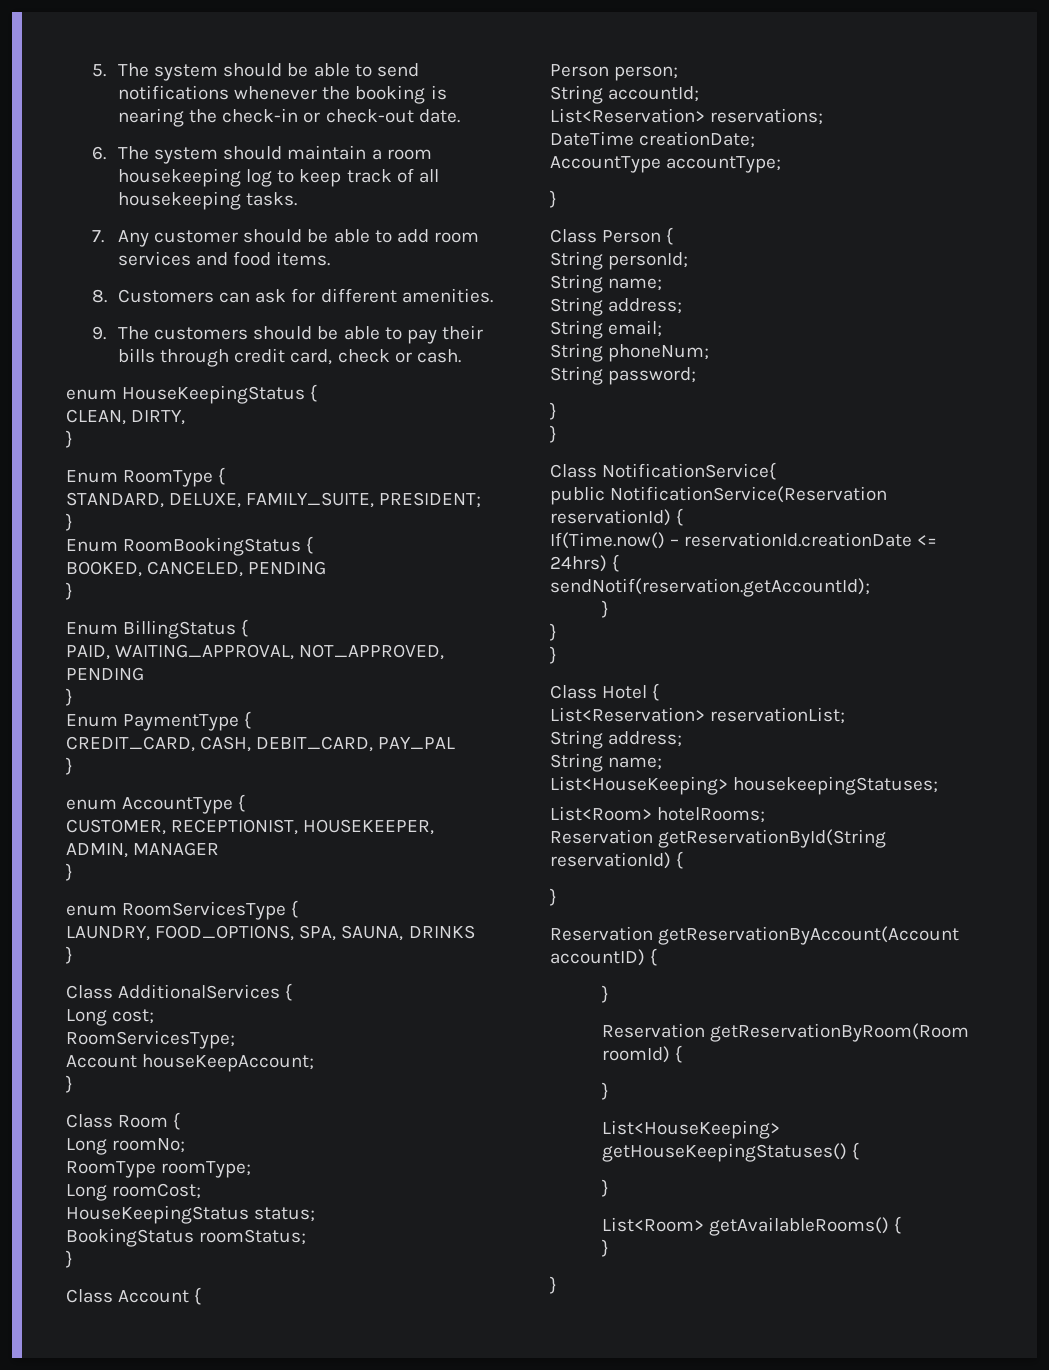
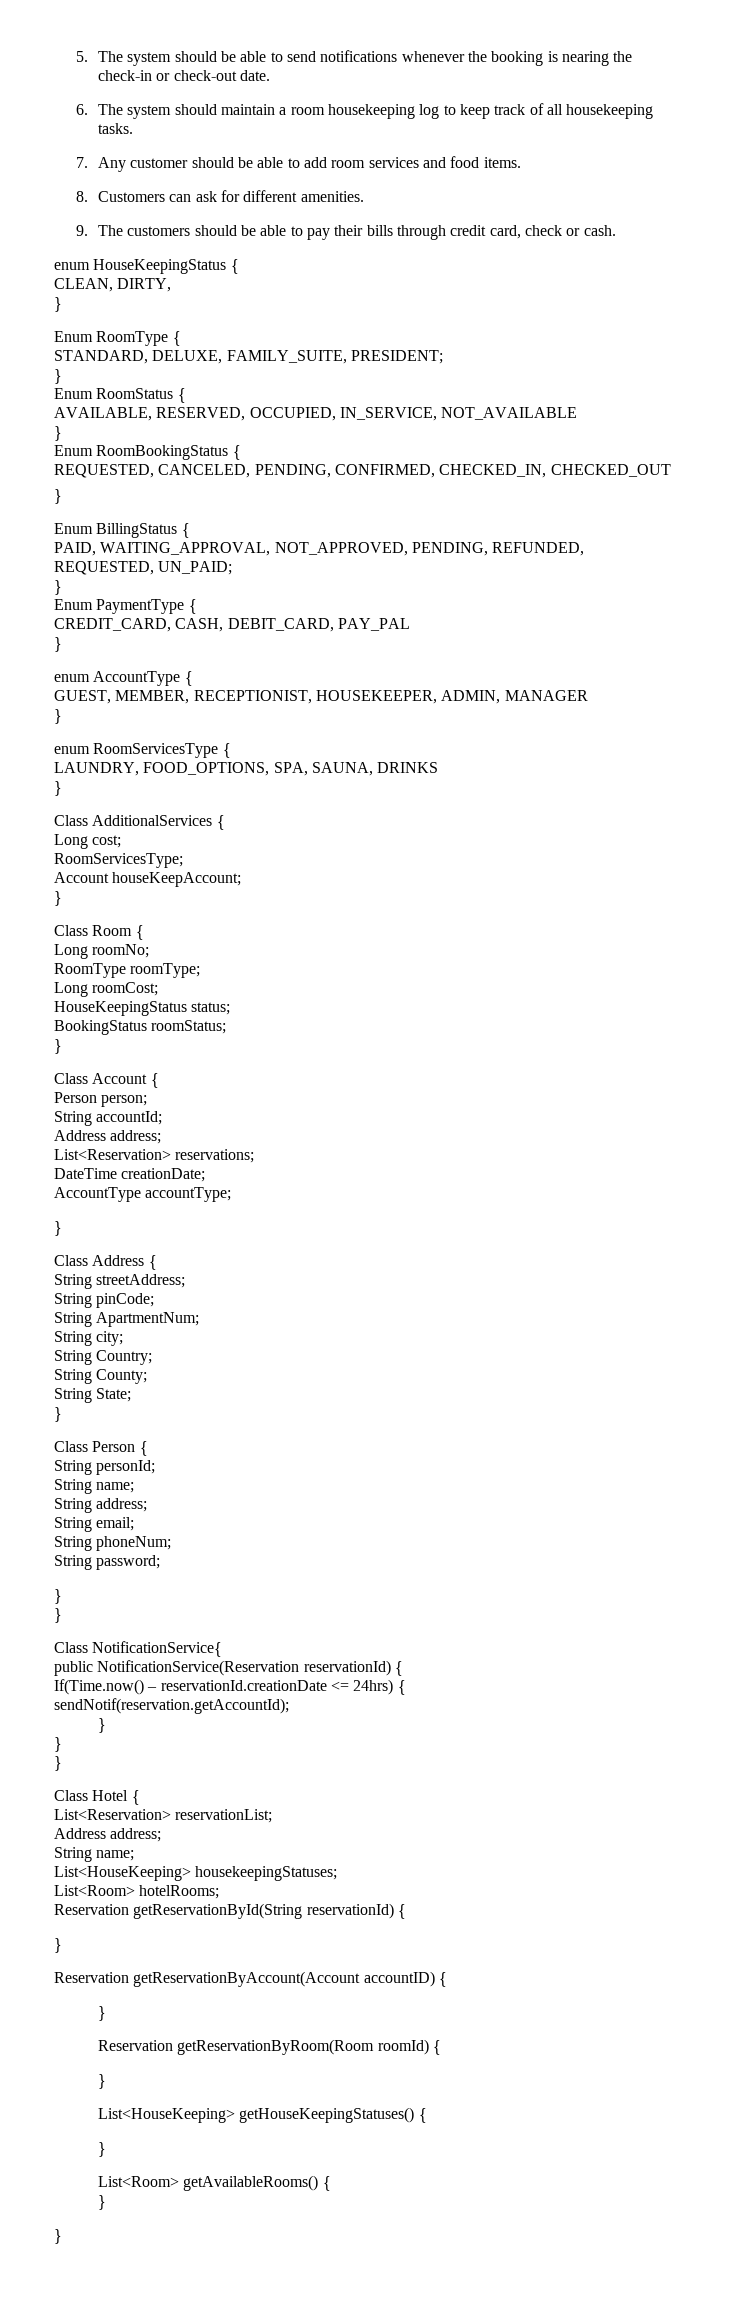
[123,536,314,556] [66,561,327,577] RoomBookingStatus { // BOOKED, CANCELED, PENDING -> [96,388,186,403] [54,407,578,421] [54,426,62,441] [54,445,241,460] [54,464,671,478] RoomStatus { // AVAILABLE, RESERVED, OCCUPIED, IN_SERVICE, NOT_AVAILABLE // } // Enum RoomBookingStatus { // REQUESTED, CANCELED, PENDING, CONFIRMED, CHECKED_IN, CHECKED_OUT
[66,667,144,681] PENDING -> [411,542,585,556] [54,561,233,575] PENDING, REFUNDED, REQUESTED, UN_PAID;
[66,819,166,835] CUSTOMER, -> [54,690,190,704] GUEST, MEMBER,
(700, 94) none -> [54,1130,162,1144] // Address address;
(557, 199) none -> [54,1255,157,1270] [54,1274,186,1289] [54,1293,155,1308] [54,1312,200,1327] [54,1331,124,1346] [54,1350,153,1365] [54,1369,148,1384] [54,1388,132,1403] [54,1407,62,1422] // Class Address { // String streetAddress; // String pinCode; // String ApartmentNum; // String city; // String Country; // String County; // String State; // }
[550,730,603,749] String -> [54,1828,106,1839] Address

